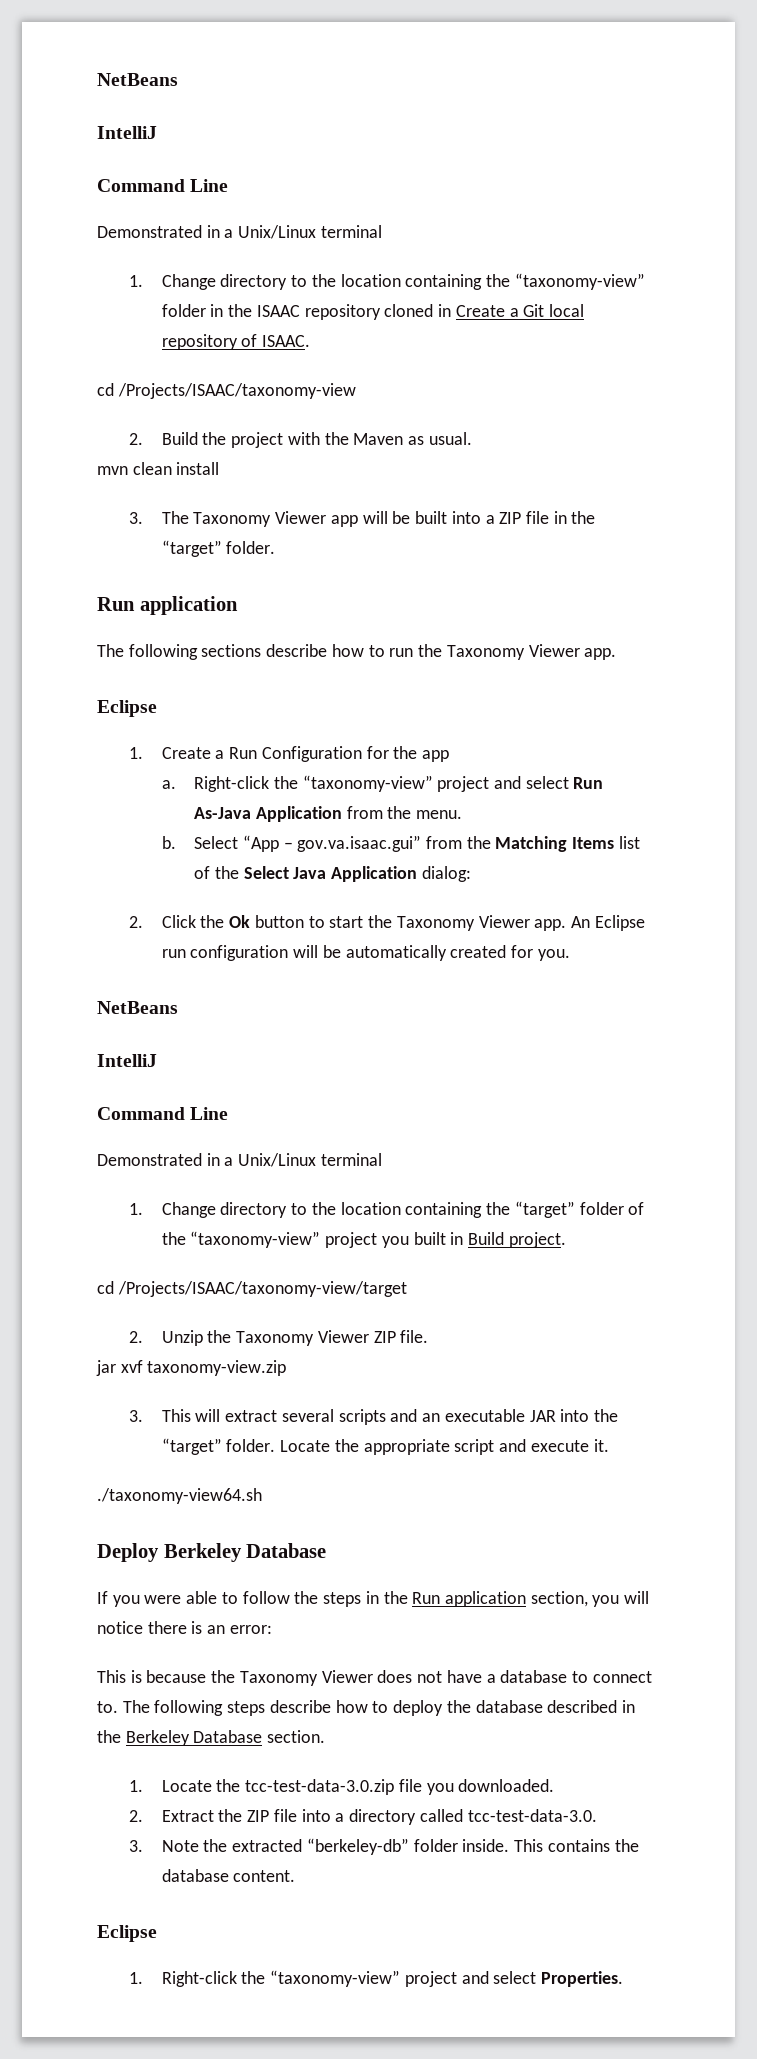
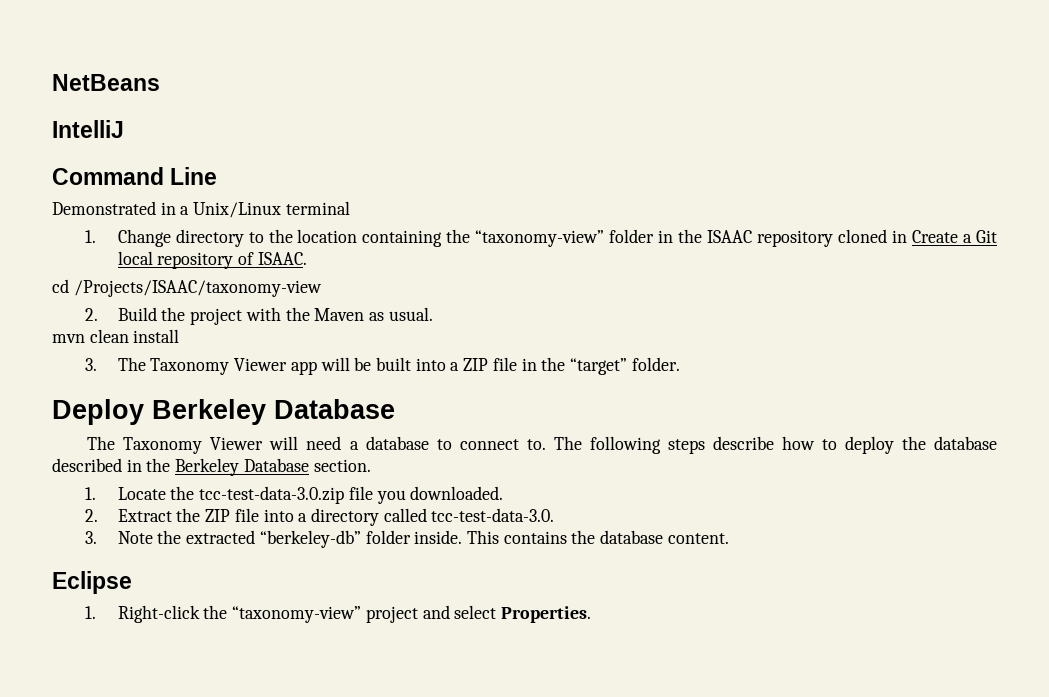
[97,596,238,615] [97,644,617,660] [97,700,157,717] [129,746,450,762] [161,775,604,792] [194,806,462,822] [161,835,640,852] [194,866,471,882] [129,915,645,931] [161,945,570,961] [97,1001,178,1014] [97,1054,157,1067] [97,1107,229,1120] [97,1153,382,1167] [129,1201,645,1218] [161,1231,566,1248] [97,1281,407,1297] [129,1330,429,1346] [96,1360,287,1376] [129,1409,618,1425] [161,1438,609,1455] [97,1488,262,1504] [97,1543,327,1562] [97,1591,650,1607] [97,1621,272,1634] [97,1670,482,1686] Run application // The following sections describe how to run the Taxonomy Viewer app. // Eclipse // 1. Create a Run Configuration for the app // a. Right-click the “taxonomy-view” project and select Run As-Java Application from the menu. // b. Select “App – gov.va.isaac.gui” from the Matching Items list of the Select Java Application dialog: // 2. Click the Ok button to start the Taxonomy Viewer app. An Eclipse run configuration will be automatically created for you. // NetBeans // IntelliJ // Command Line // Demonstrated in a Unix/Linux terminal // 1. Change directory to the location containing the “target” folder of the “taxonomy-view” project you built in Build project. // cd /Projects/ISAAC/taxonomy-view/target // 2. Unzip the Taxonomy Viewer ZIP file. // jar xvf taxonomy-view.zip // 3. This will extract several scripts and an executable JAR into the “target” folder. Locate the appropriate script and execute it. // ./taxonomy-view64.sh // Deploy Berkeley Database // If you were able to follow the steps in the Run application section, you will notice there is an error: // This is because the Taxonomy Viewer does not have -> [52,399,395,425] [87,436,342,454] Deploy Berkeley Database // The Taxonomy Viewer will need

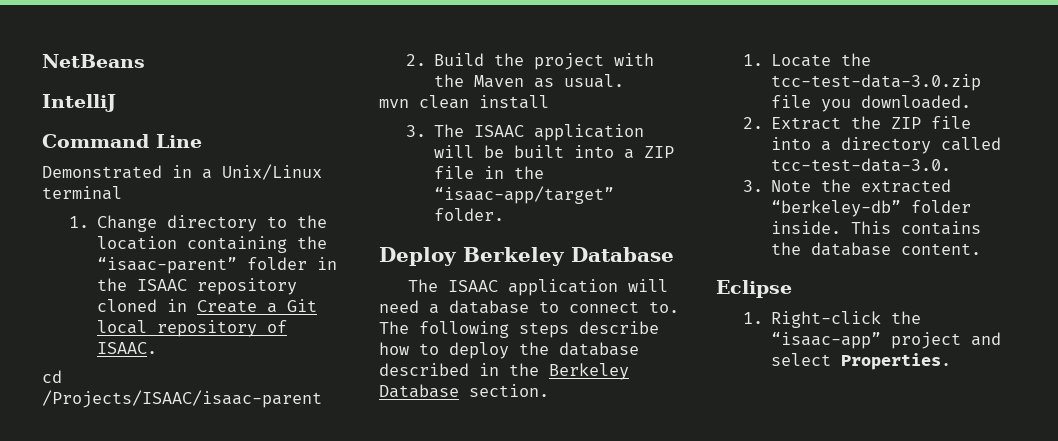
[475,230,605,247] “taxonomy-view” -> [97,257,238,274] “isaac-parent”
[73,280,322,297] /Projects/ISAAC/taxonomy-view -> [42,390,322,408] /Projects/ISAAC/isaac-parent
[150,358,317,375] Taxonomy Viewer app -> [474,124,645,141] ISAAC application
[570,358,628,375] “target” -> [434,186,615,204] “isaac-app/target”
[123,437,264,454] Taxonomy Viewer -> [448,279,619,296] ISAAC application
[232,606,362,623] “taxonomy-view” -> [771,332,882,349] “isaac-app”

